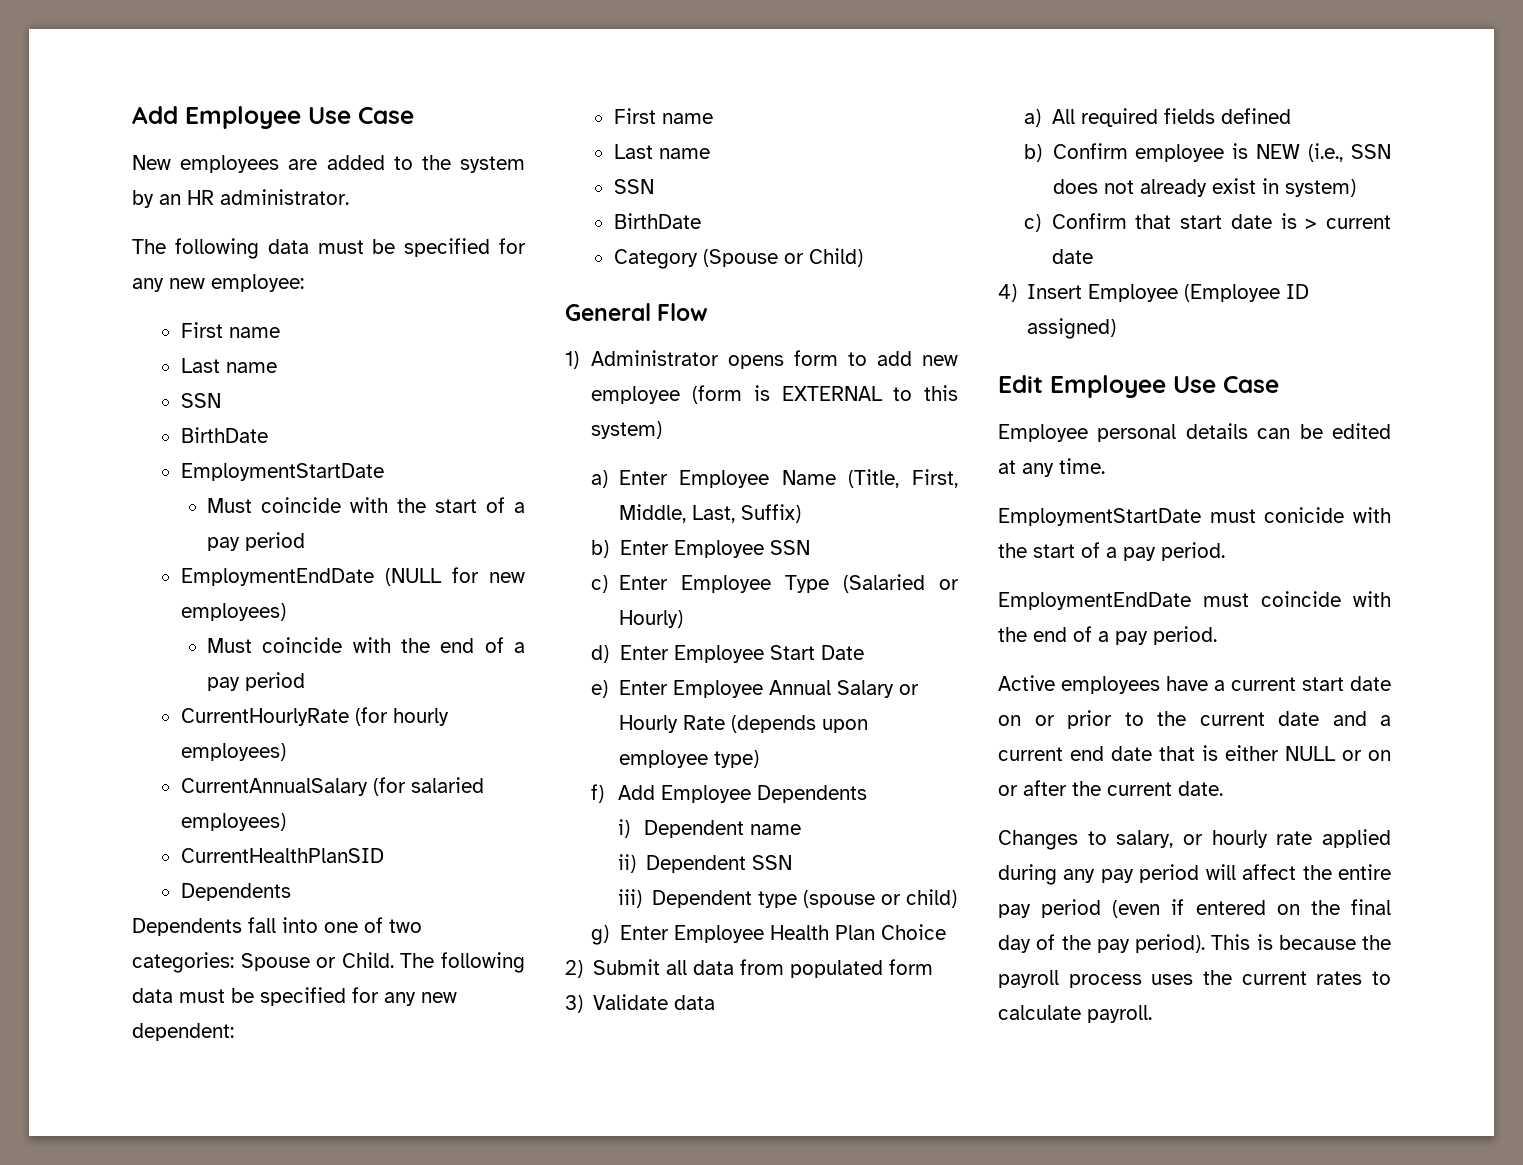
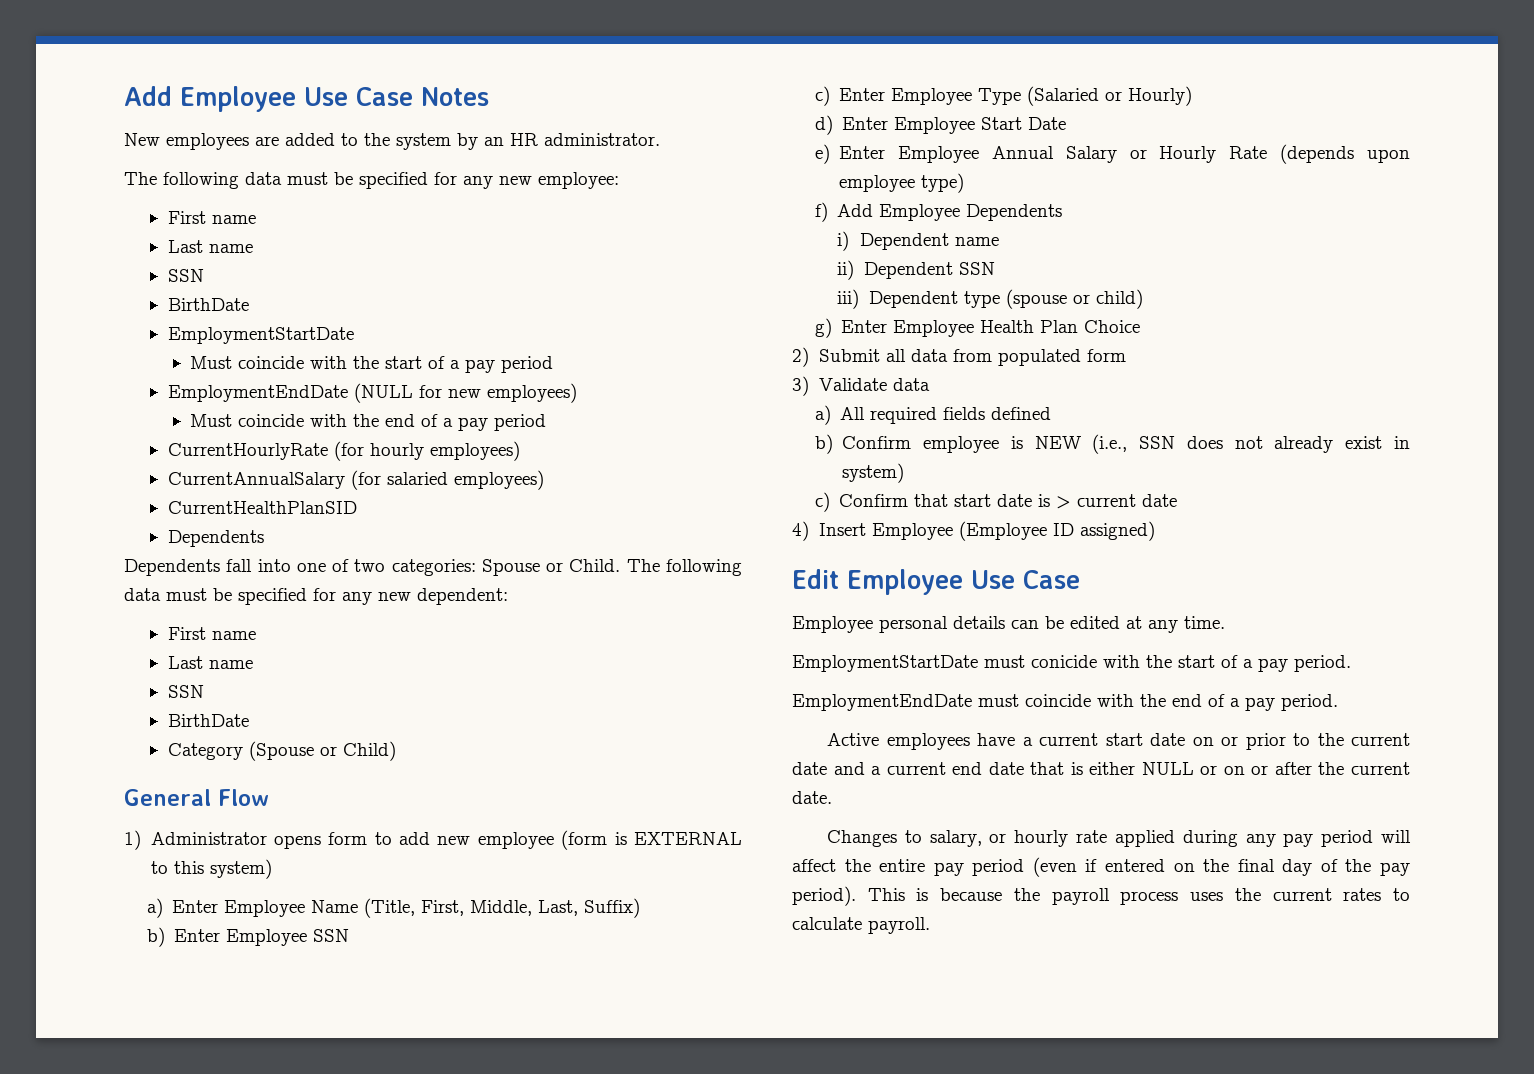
(414, 115) none -> [421,87,489,106] Notes

